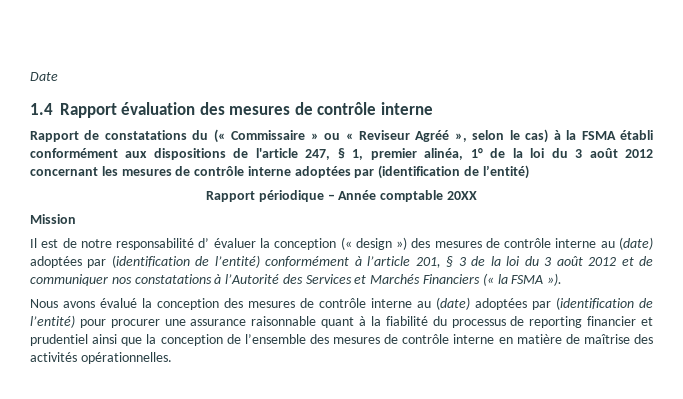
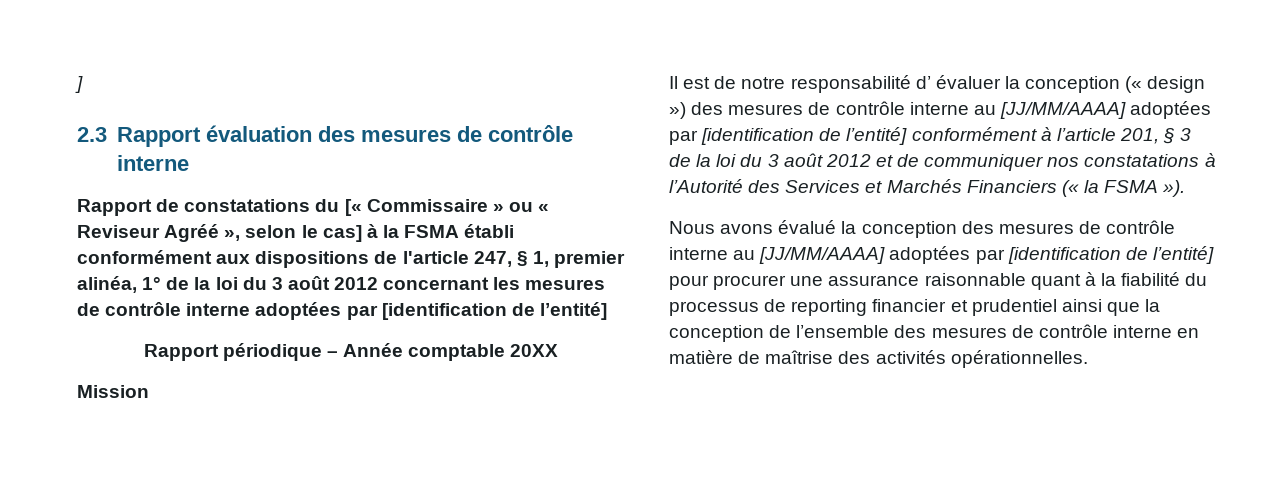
[30,72,58,81] [30,103,53,115] Date // 1.4 -> [75,76,83,93] [77,127,107,142] ] // 2.3
[213,129,226,143] (« -> [344,199,362,216] [«
[525,129,549,143] cas) -> [322,225,362,242] cas]
[378,165,529,179] (identification de l’entité) -> [381,302,607,320] [identification de l’entité]
[619,237,654,250] [30,255,260,268] (date) adoptées par (identification de l’entité) -> [999,101,1212,119] [669,127,908,145] [JJ/MM/AAAA] adoptées par [identification de l’entité]
[436,297,653,310] [30,315,75,328] (date) adoptées par (identification de l’entité) -> [759,246,1214,264] [JJ/MM/AAAA] adoptées par [identification de l’entité]

